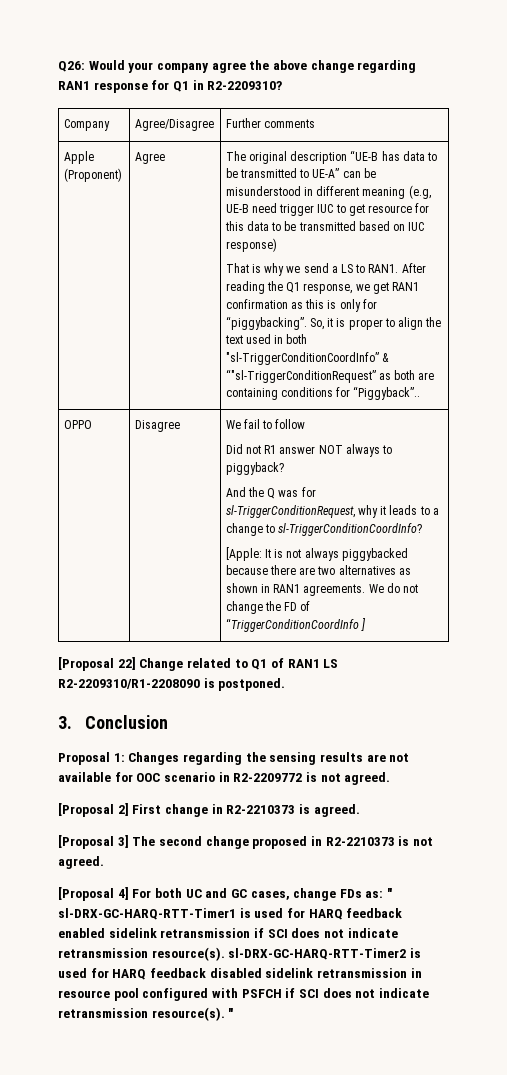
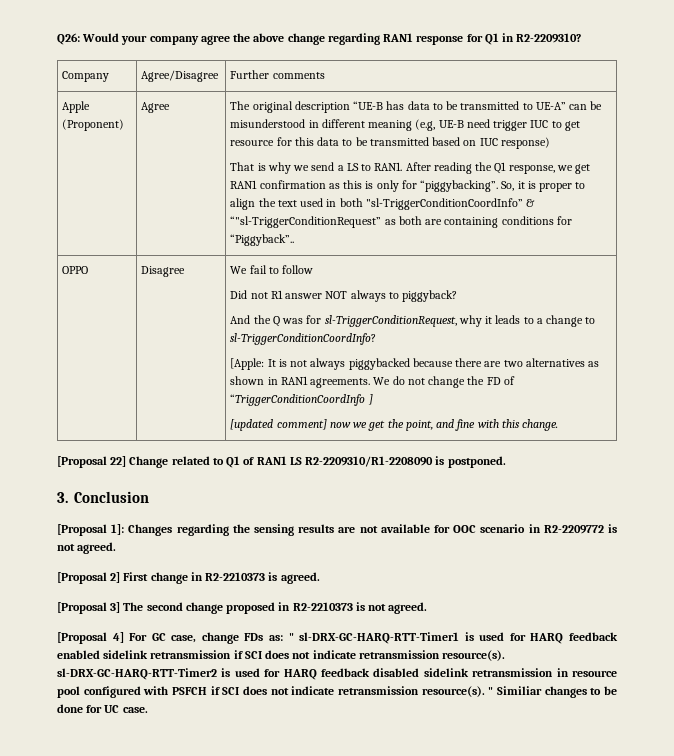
(366, 624) none -> [230,419,559,431] // [updated comment] now we get the point, and fine with this change.
[58,752,125,765] Proposal 1: -> [57,524,125,536] [Proposal 1]:
[154,888,290,900] both UC and GC cases, -> [151,633,197,643] GC case,
(234, 1013) none -> [497,686,617,698] [57,704,148,713] Similiar changes to be done for UC case.

